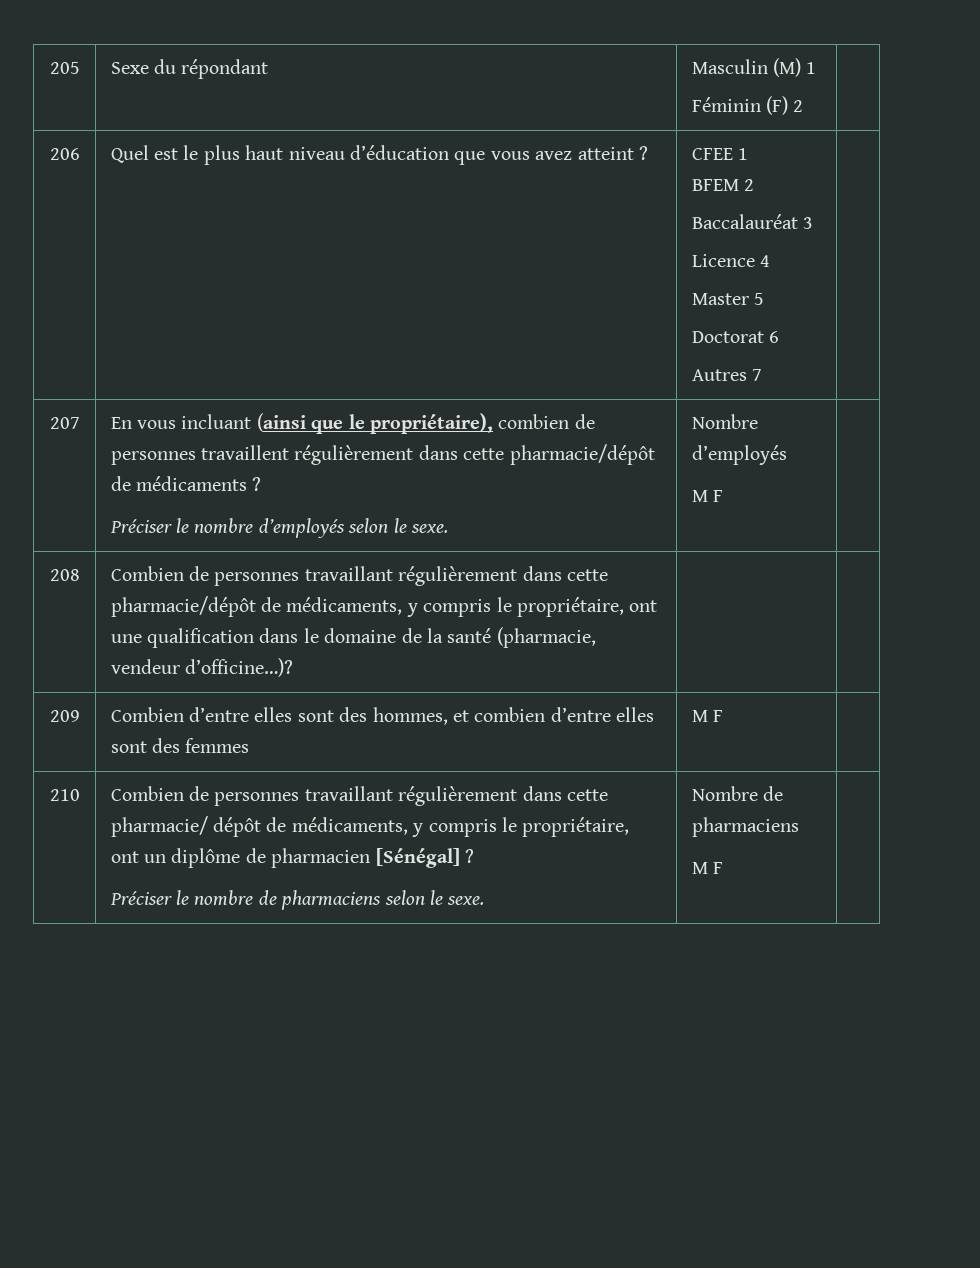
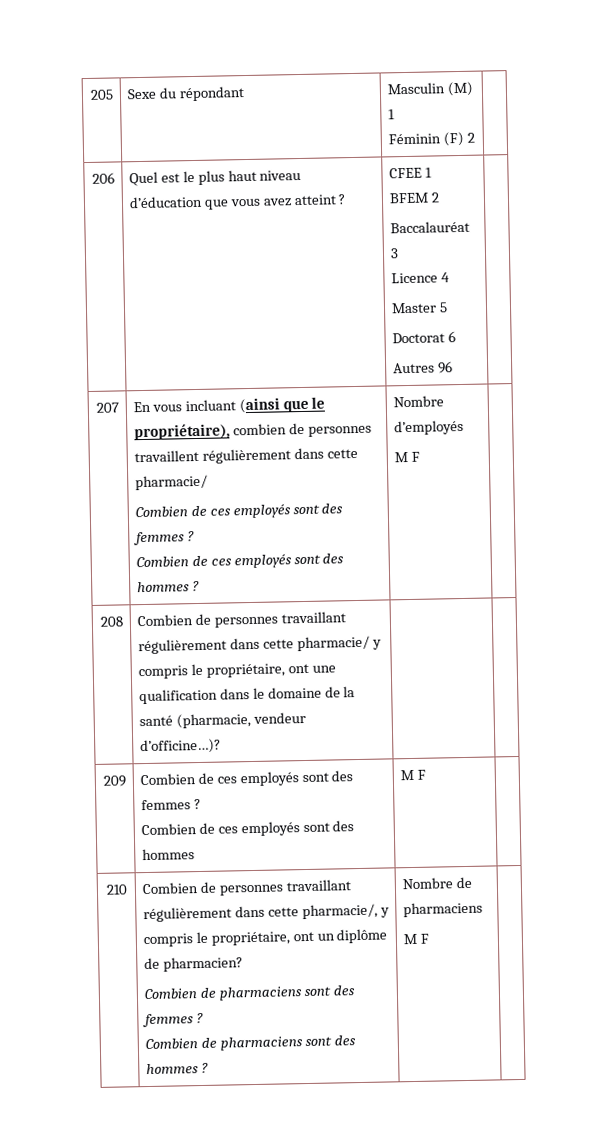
[752,369,763,381] 7 -> [437,361,453,374] 96
[509,444,655,465] [110,476,262,491] [109,518,449,538] pharmacie/dépôt de médicaments ? // Préciser le nombre d’employés selon le sexe. -> [134,474,208,491] [134,503,344,519] [132,531,195,546] [135,553,345,569] [136,580,200,593] pharmacie/ // Combien de ces employés sont des femmes ? // Combien de ces employés sont des hommes ?
[110,596,403,617] pharmacie/dépôt de médicaments, -> [296,635,370,652] pharmacie/
[189,707,655,725] [110,738,250,753] d’entre elles sont des hommes, et combien d’entre elles sont des femmes -> [197,770,354,787] [140,798,201,811] [140,820,355,837] [141,848,195,861] de ces employés sont des femmes ? // Combien de ces employés sont des hommes
[110,816,408,837] pharmacie/ dépôt de médicaments, -> [301,903,378,920] pharmacie/,
[271,848,475,868] [109,890,485,910] pharmacien [Sénégal] ? // Préciser le nombre de pharmaciens selon le sexe. -> [162,956,243,972] [143,985,355,1001] [141,1012,204,1028] [144,1035,356,1051] [145,1062,209,1075] pharmacien? // Combien de pharmaciens sont des femmes ? // Combien de pharmaciens sont des hommes ?

